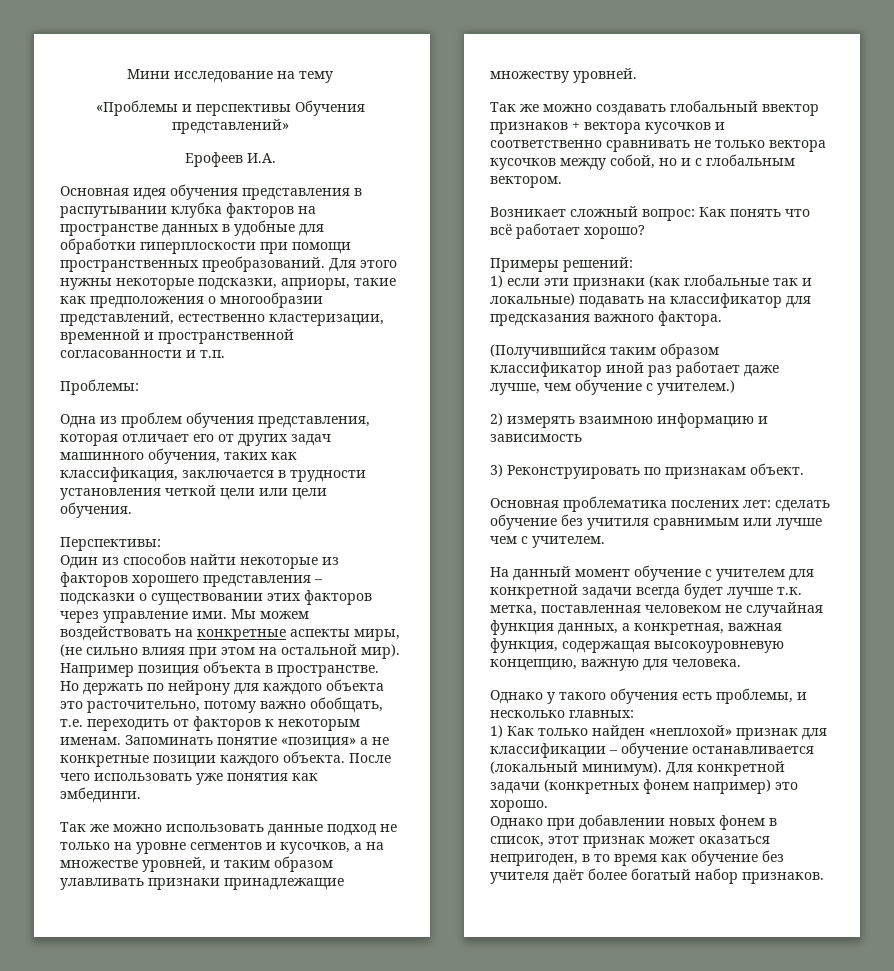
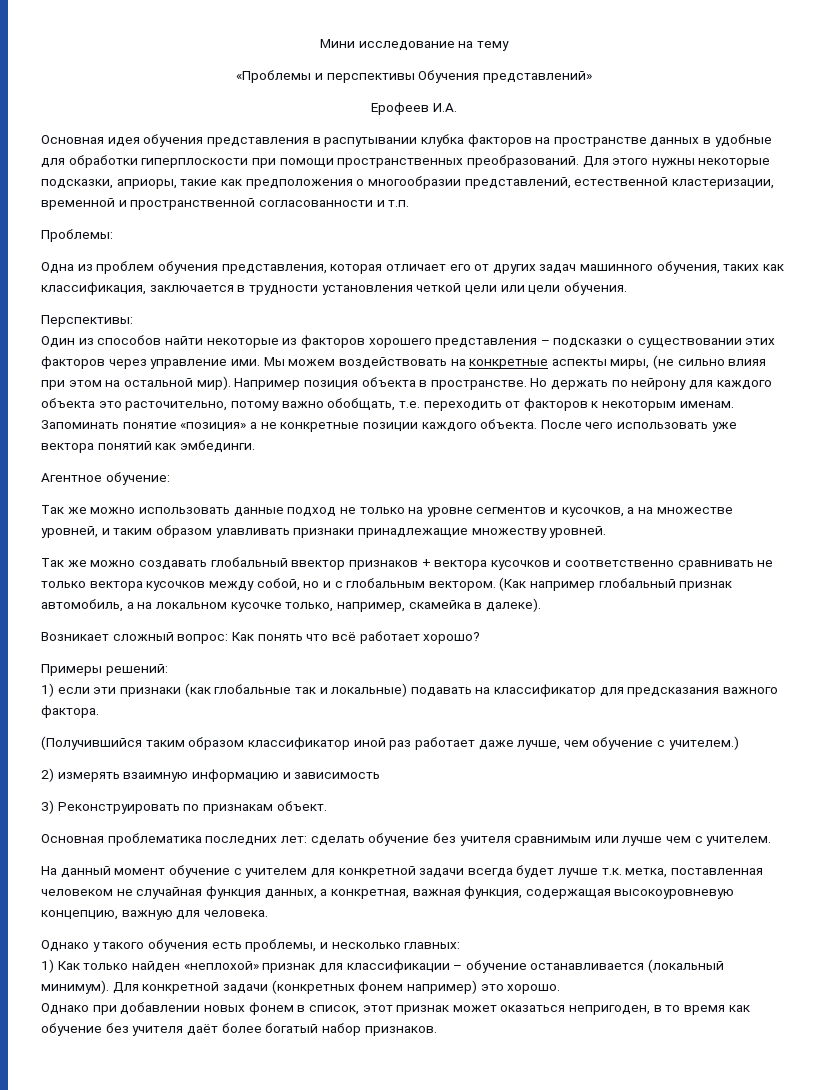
[178,314,265,322] естественно -> [574,177,669,186] естественной
[227,773,288,781] понятия -> [41,441,152,453] вектора понятий
(141, 795) none -> [41,472,170,485] // Агентное обучение:
(562, 182) none -> [499,577,733,591] [41,598,541,612] (Как например глобальный признак автомобиль, а на локальном кусочке только, например, скамейка в далеке).
[579,416,653,424] взаимною -> [123,772,189,782] взаимную
[671,500,740,508] послених -> [205,836,278,846] последних
[587,518,649,530] учитиля -> [459,836,511,846] учителя

